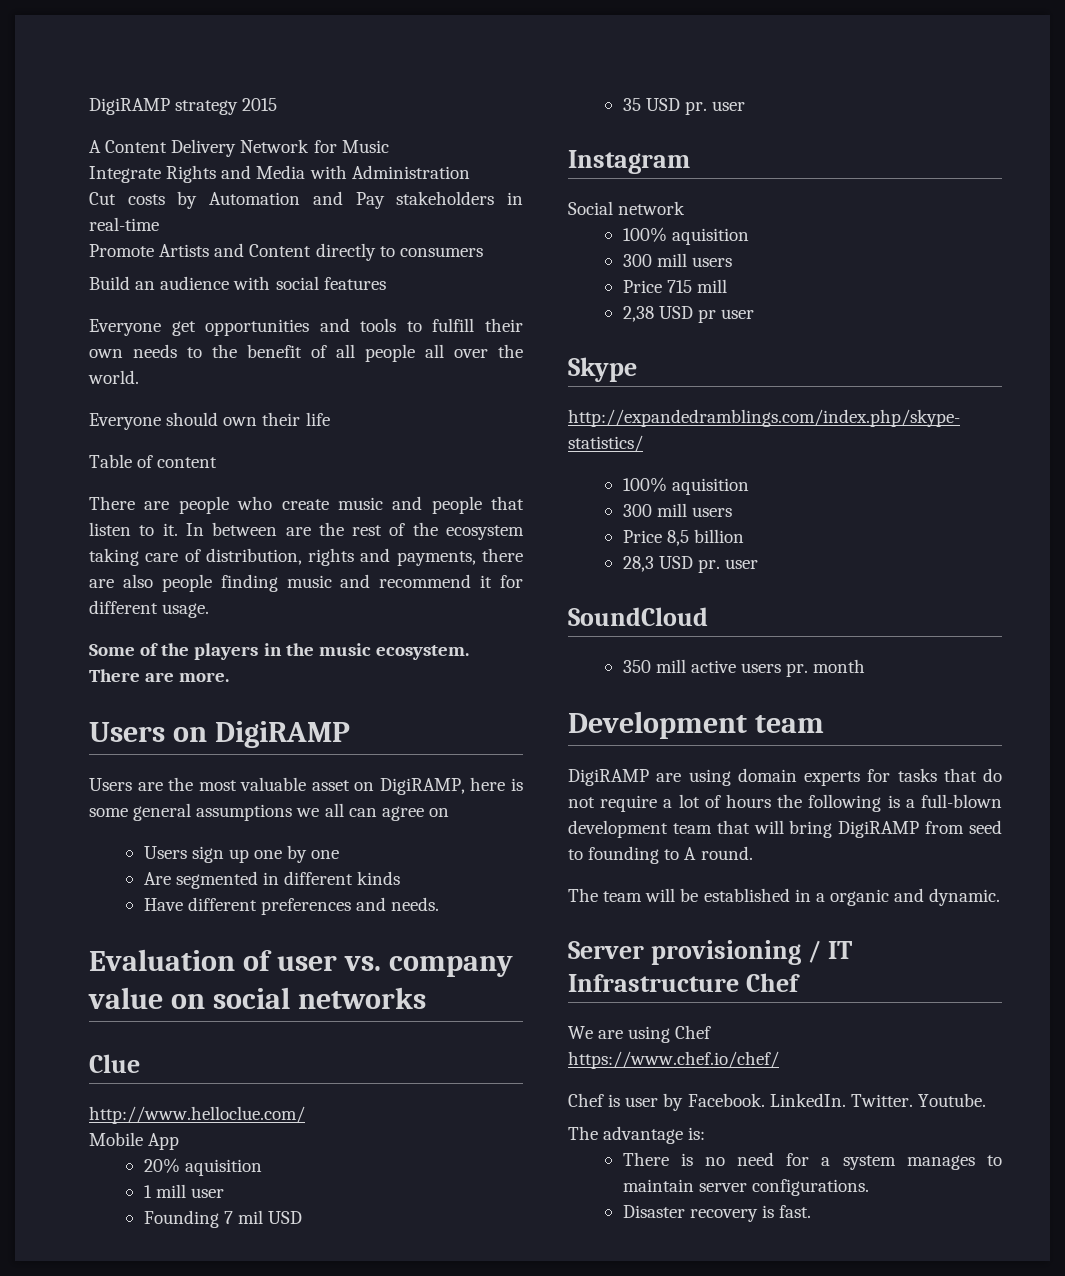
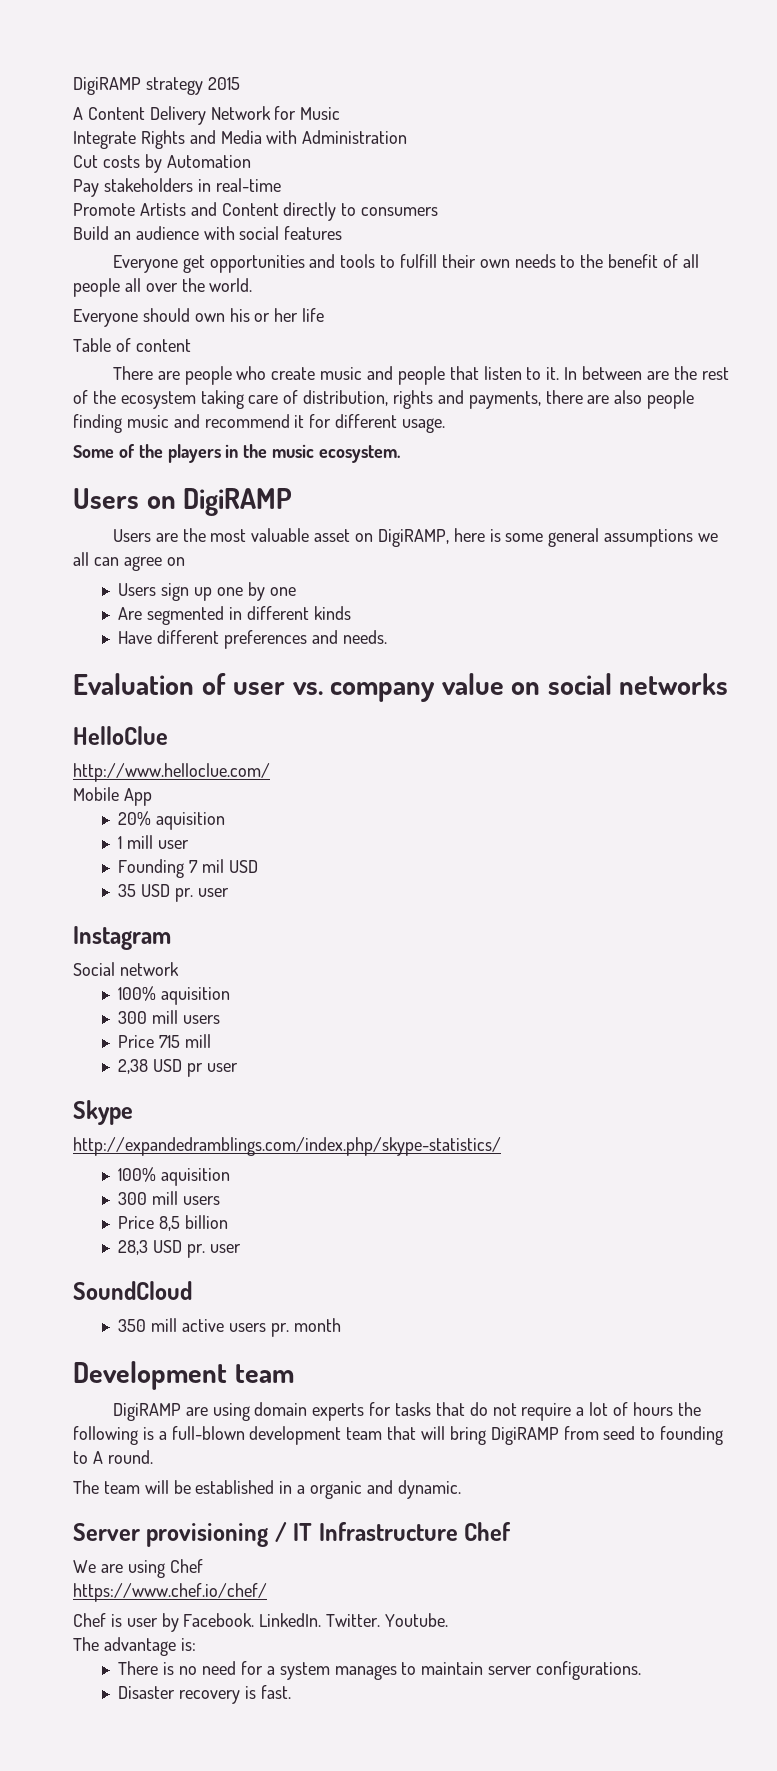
[312,191,343,205] and -> (251, 161) //
[262,412,301,426] their -> [229,308,299,322] his or her
[89,669,230,682] There are more. -> (401, 454) none
[89,1054,140,1073] Clue -> [73,726,168,745] HelloClue

